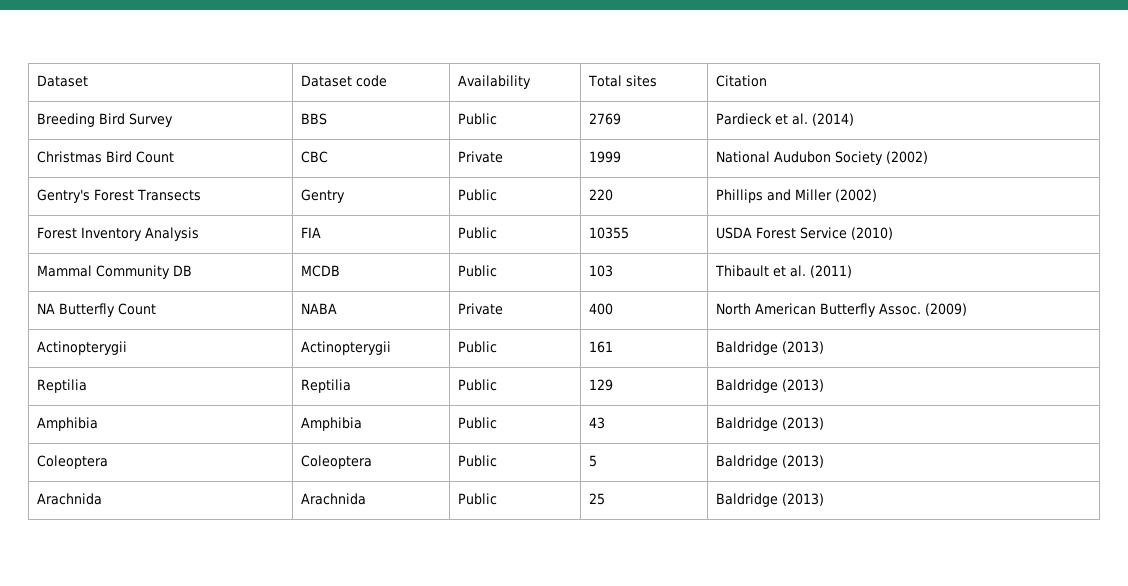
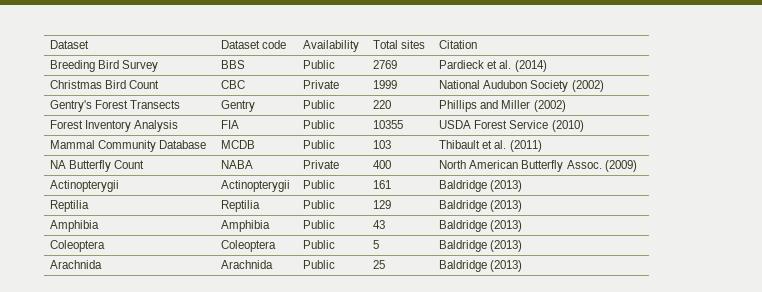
[173,265,193,276] DB -> [159,140,207,149] Database

